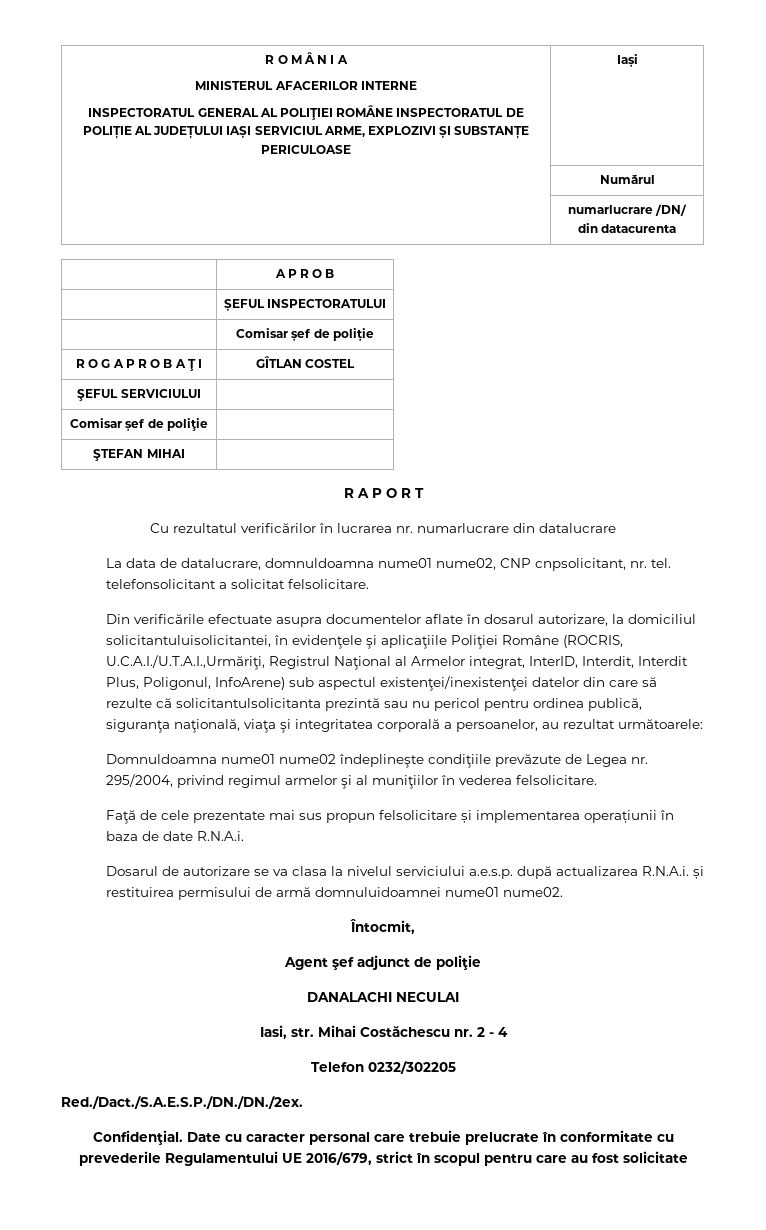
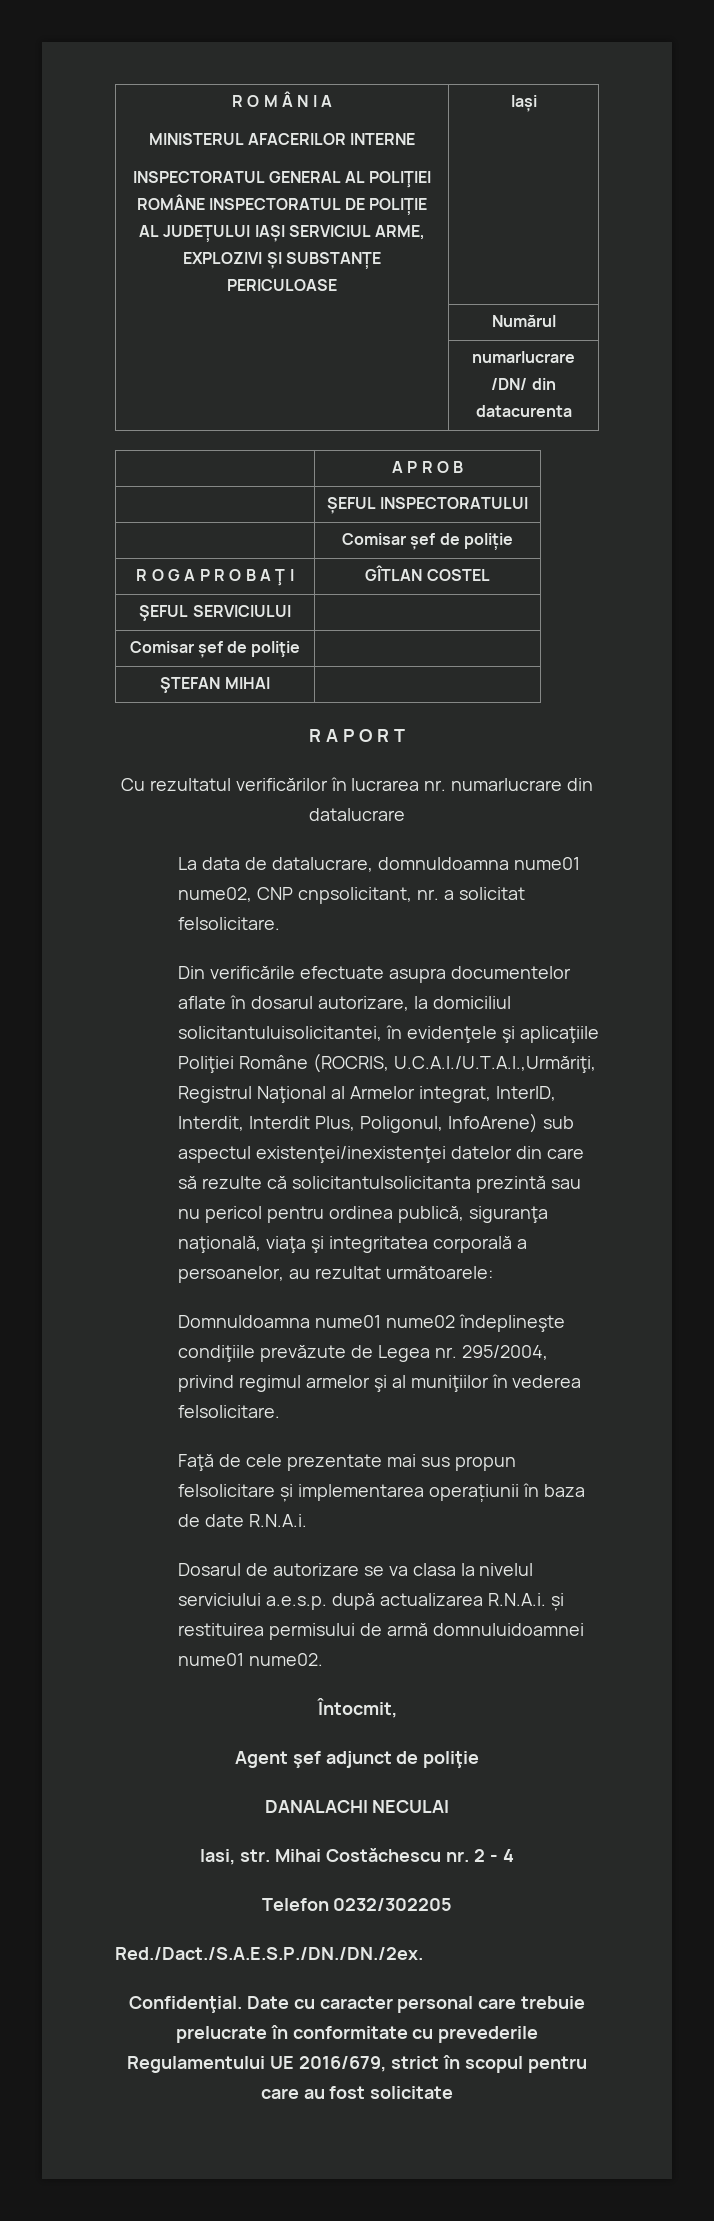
[651,558,672,568] [106,579,217,589] tel. telefonsolicitant -> (440, 894) none

